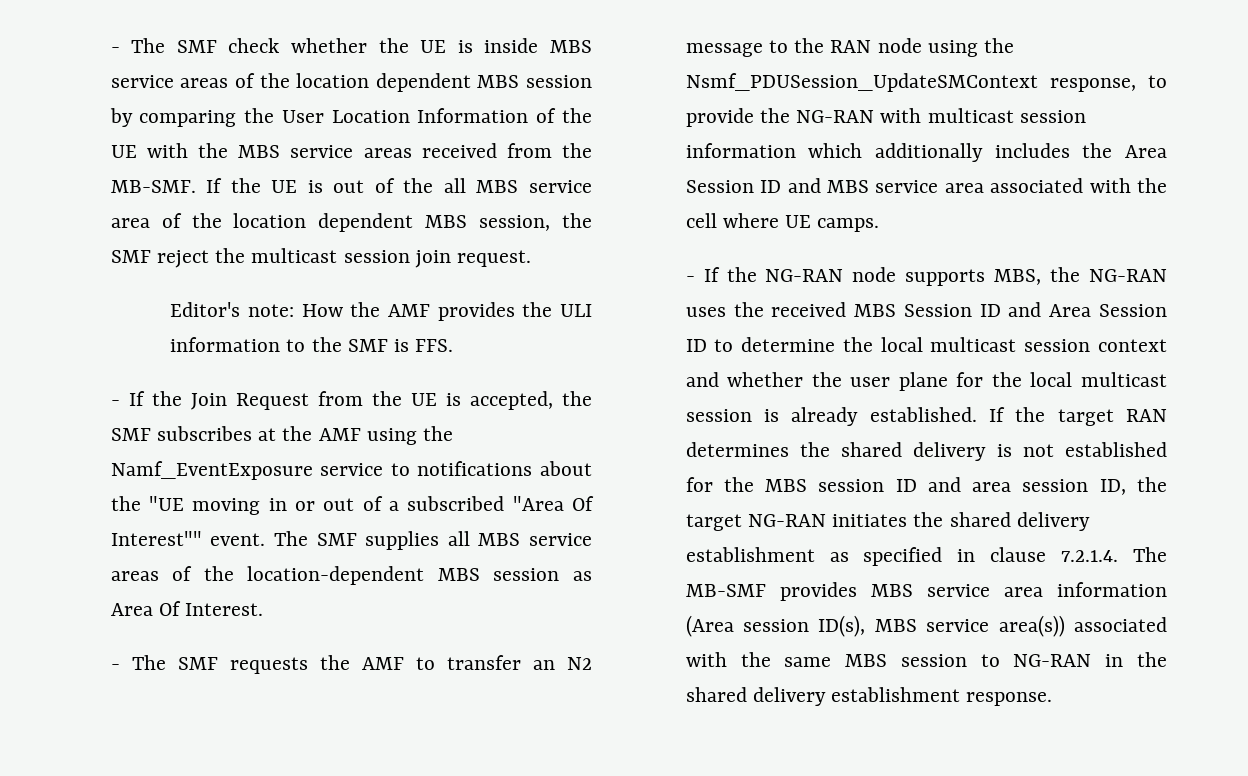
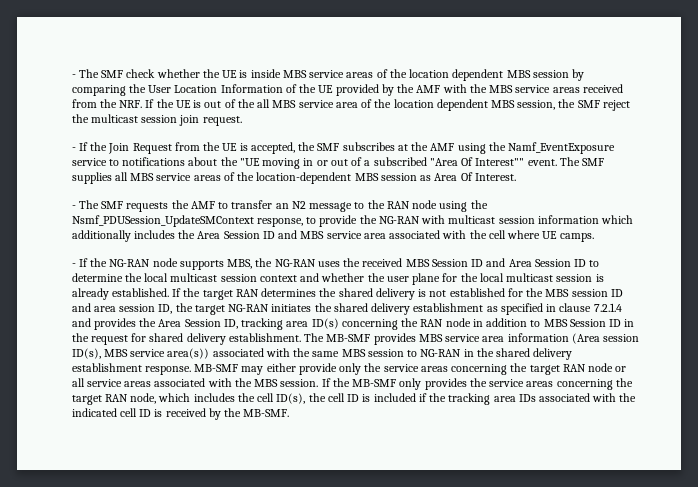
(137, 151) none -> [335,84,441,96] provided by the AMF
[110,180,196,193] MB-SMF. -> [119,100,143,108] NRF.
[170,302,592,321] [170,337,454,352] // Editor's note: How the AMF provides the ULI information to the SMF is FFS. -> (242, 121) none
[1061,550,1119,562] 7.2.1.4. -> [593,303,622,312] [71,318,635,330] [71,333,301,345] 7.2.1.4 and provides the Area Session ID, tracking area ID(s) concerning the RAN node in addition to MBS Session ID in the request for shared delivery establishment.
(1053, 699) none -> [194,363,627,375] [71,378,633,390] [71,393,637,405] [71,408,290,420] MB-SMF may either provide only the service areas concerning the target RAN node or all service areas associated with the MBS session. If the MB-SMF only provides the service areas concerning the target RAN node, which includes the cell ID(s), the cell ID is included if the tracking area IDs associated with the indicated cell ID is received by the MB-SMF.

